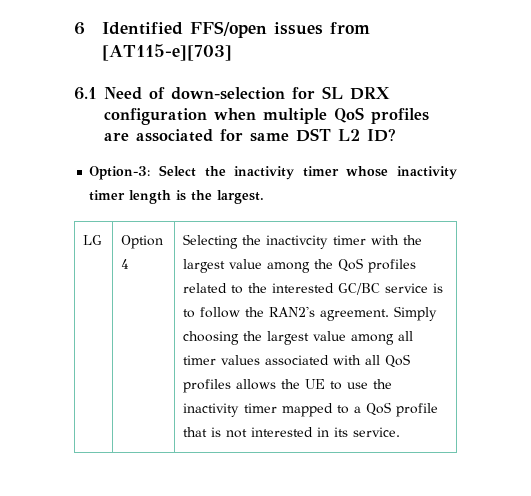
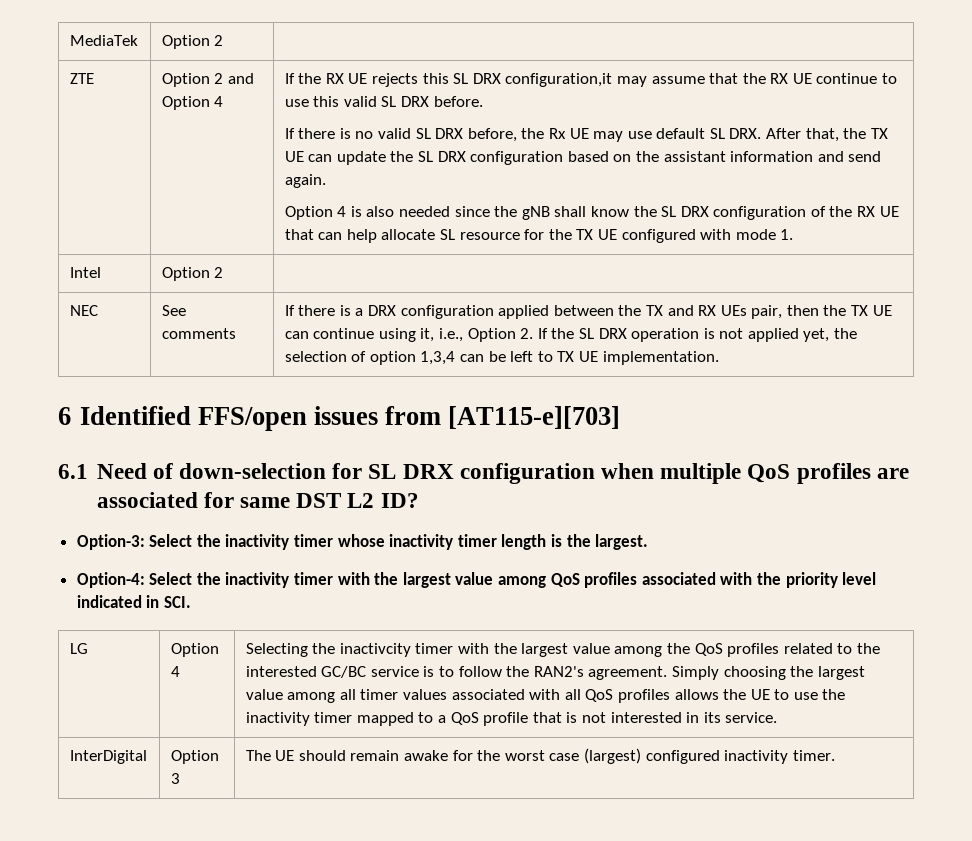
(74, 28) none -> [69,35,138,46] [161,35,224,49] [69,73,94,84] [161,73,254,87] [161,96,224,110] [284,73,898,87] [284,96,483,107] [284,128,888,142] [284,151,882,165] [284,174,326,188] [284,206,899,220] [284,229,794,243] [69,267,101,278] [161,267,224,281] [69,305,98,316] [161,305,186,316] [161,328,236,339] [284,305,892,319] [284,328,858,342] [284,351,719,365] MediaTek | Option 2 | // ZTE | Option 2 and Option 4 | If the RX UE rejects this SL DRX configuration,it may assume that the RX UE continue to use this valid SL DRX before. // If there is no valid SL DRX before, the Rx UE may use default SL DRX. After that, the TX UE can update the SL DRX configuration based on the assistant information and send again. // Option 4 is also needed since the gNB shall know the SL DRX configuration of the RX UE that can help allocate SL resource for the TX UE configured with mode 1. // Intel | Option 2 | // NEC | See comments | If there is a DRX configuration applied between the TX and RX UEs pair, then the TX UE can continue using it, i.e., Option 2. If the SL DRX operation is not applied yet, the selection of option 1,3,4 can be left to TX UE implementation. //
(265, 197) none -> [76,572,877,588] [76,595,191,608] // Option-4: Select the inactivity timer with the largest value among QoS profiles associated with the priority level indicated in SCI.
(401, 432) none -> [69,750,147,764] [170,750,219,764] [170,773,180,784] [245,748,835,764] // InterDigital | Option 3 | The UE should remain awake for the worst case (largest) configured inactivity timer.

